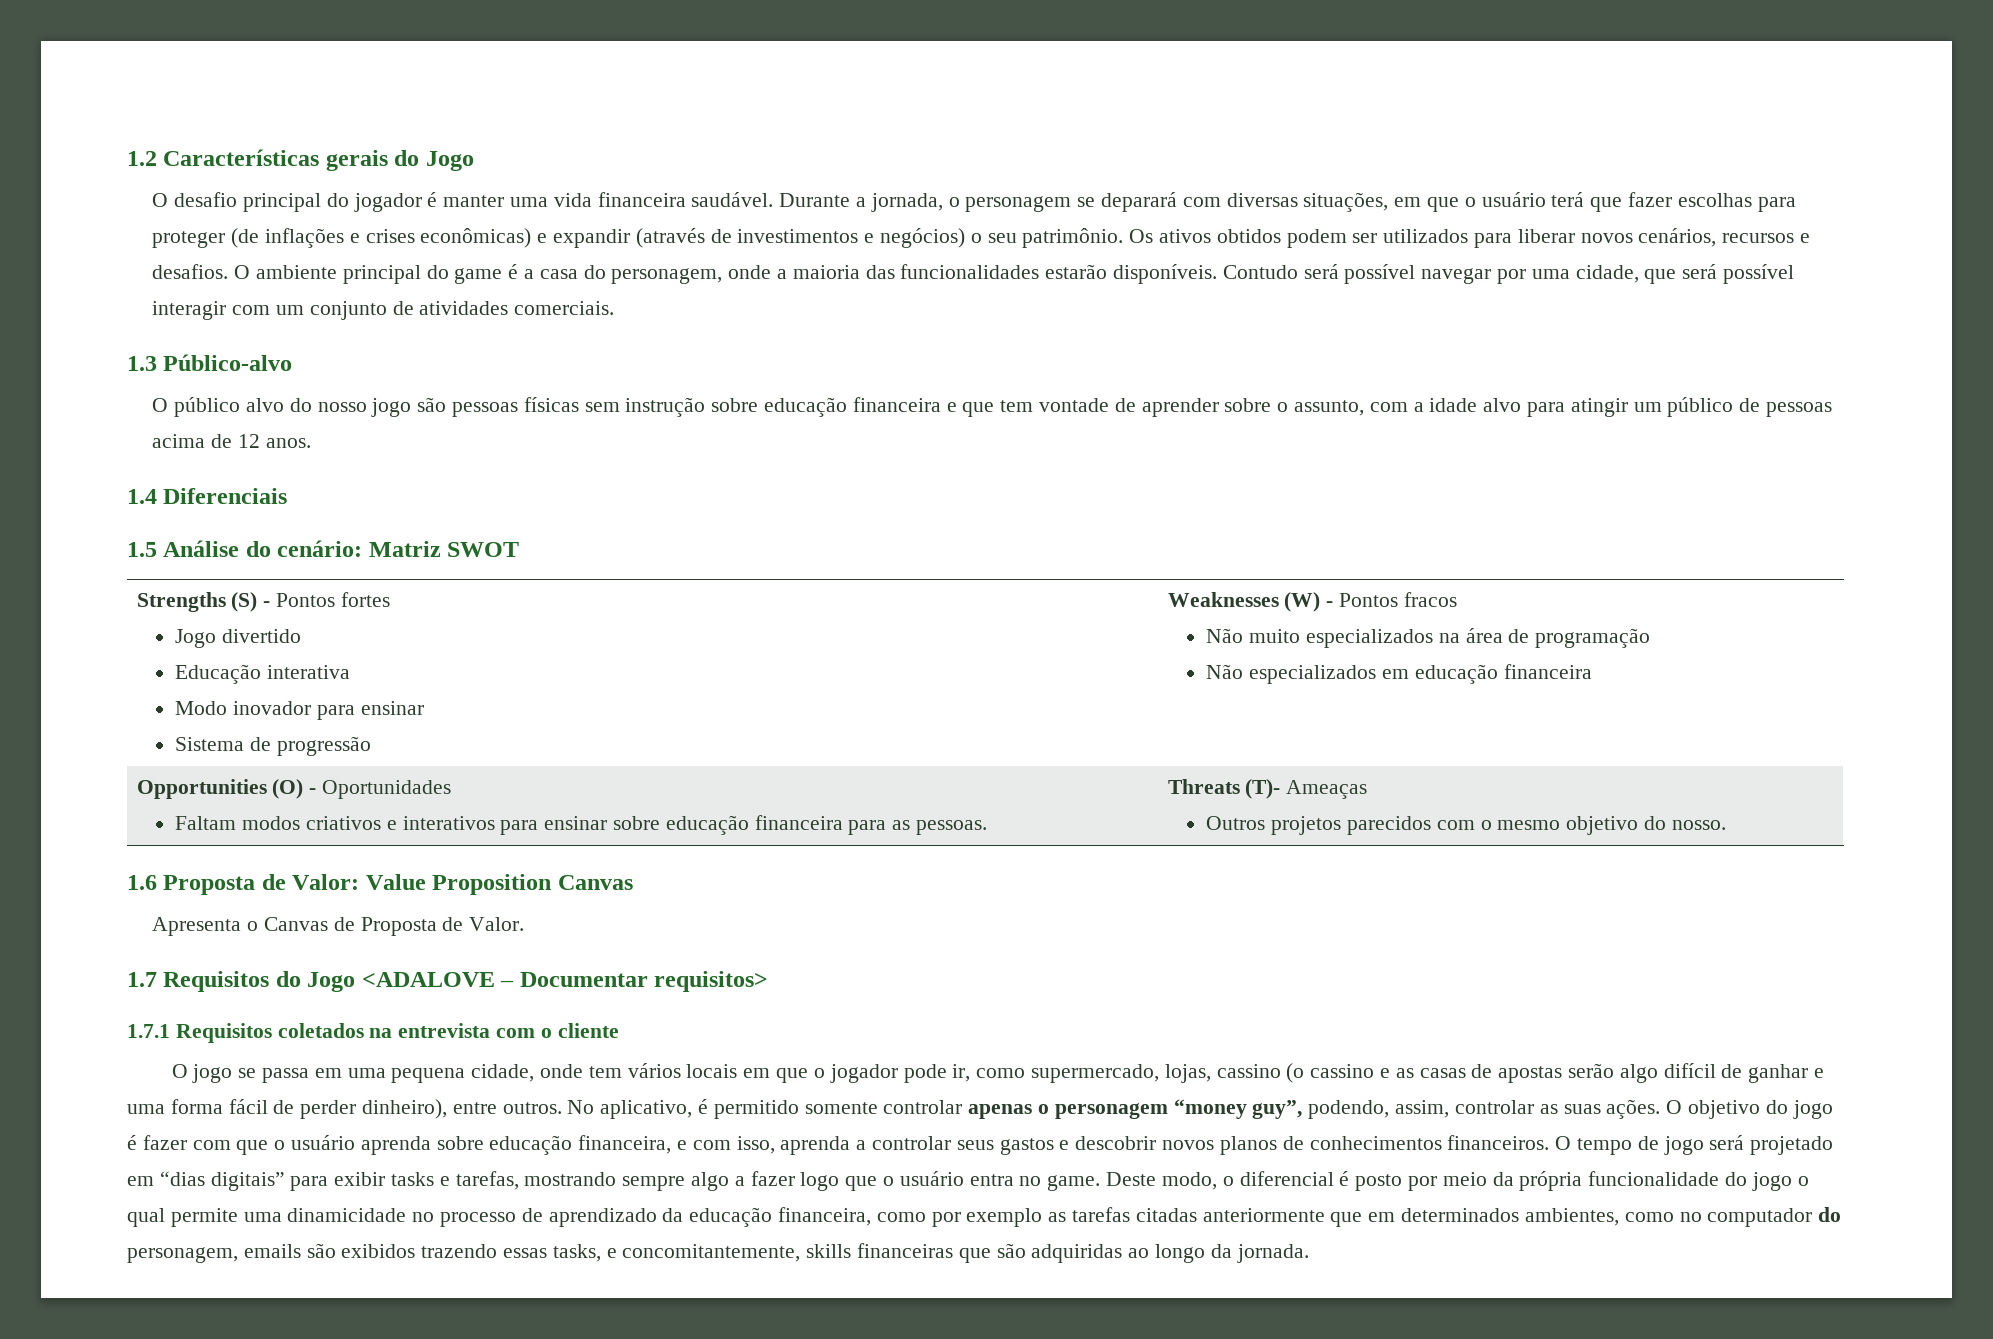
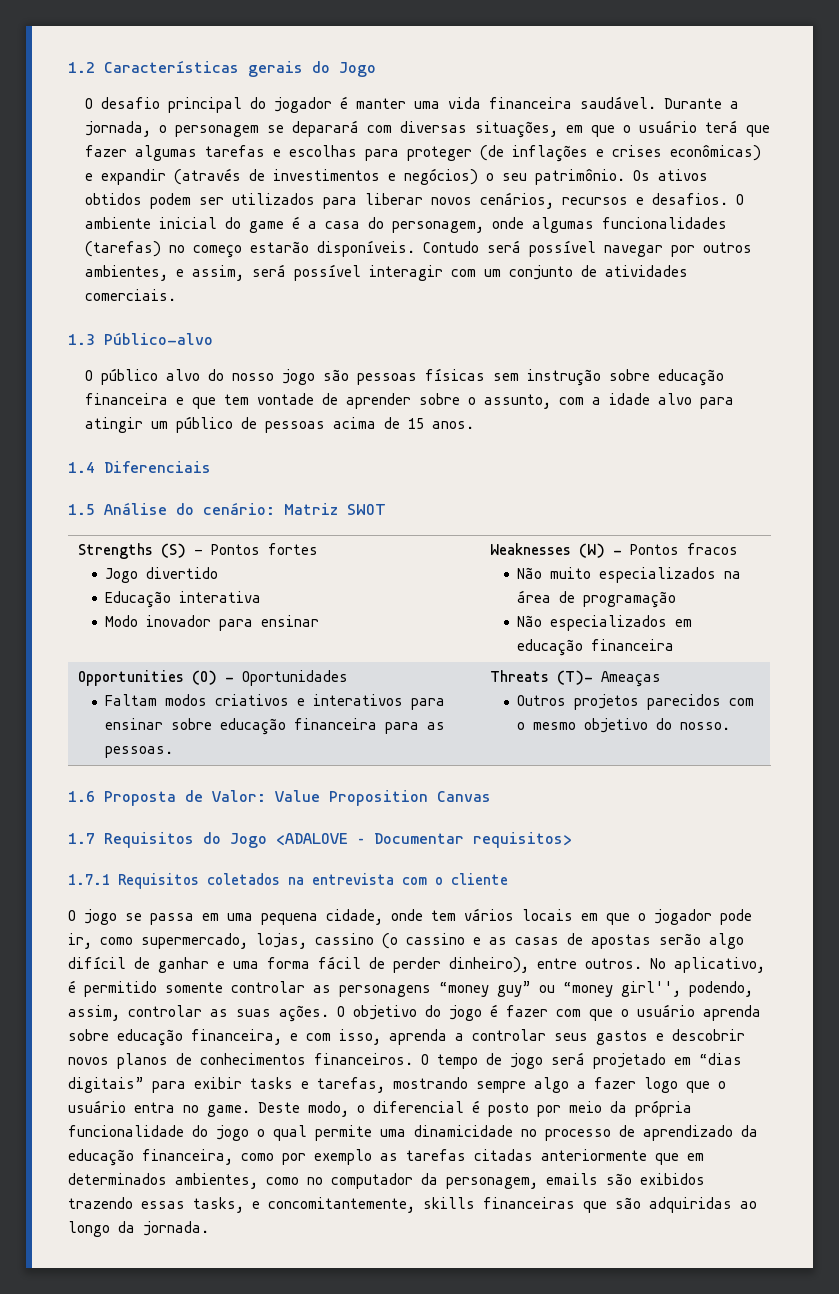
(1673, 199) none -> [135,145,282,161] algumas tarefas e
[342,265,421,284] principal -> [159,217,218,229] inicial
[776,264,1040,279] a maioria das funcionalidades -> [532,217,728,233] [85,241,243,258] algumas funcionalidades (tarefas) no começo
[1531,265,1677,284] uma cidade, que -> [703,242,753,253] [85,265,245,281] outros ambientes, e assim,
[237,434,260,448] 12 -> [408,418,425,429] 15
[175,736,371,756] // Sistema de progressão -> (320, 621) none
[152,917,525,936] // Apresenta o Canvas de Proposta de Valor. -> (491, 796) none
[968,1099,1303,1119] apenas o personagem “money guy”, -> [313,981,681,997] as personagens “money guy” ou “money girl'',
[1818,1207,1842,1222] do -> [421,1173,438,1185] da

